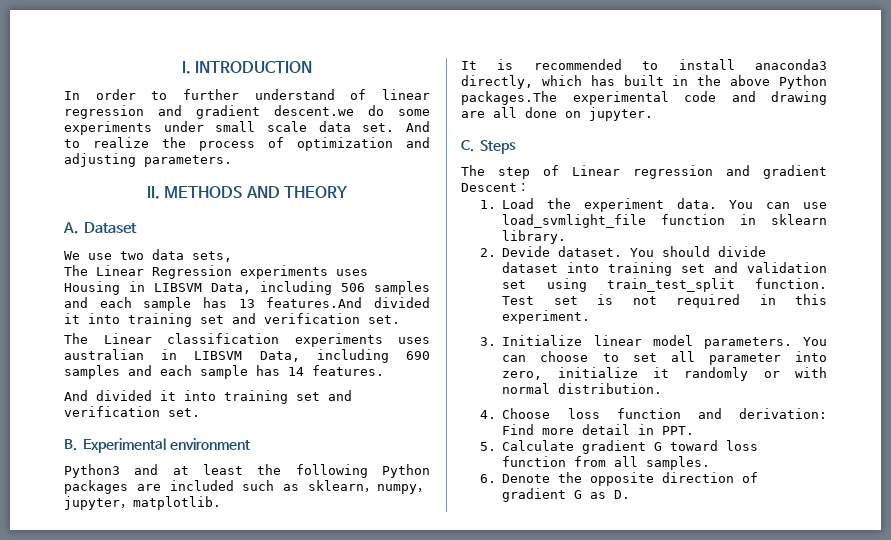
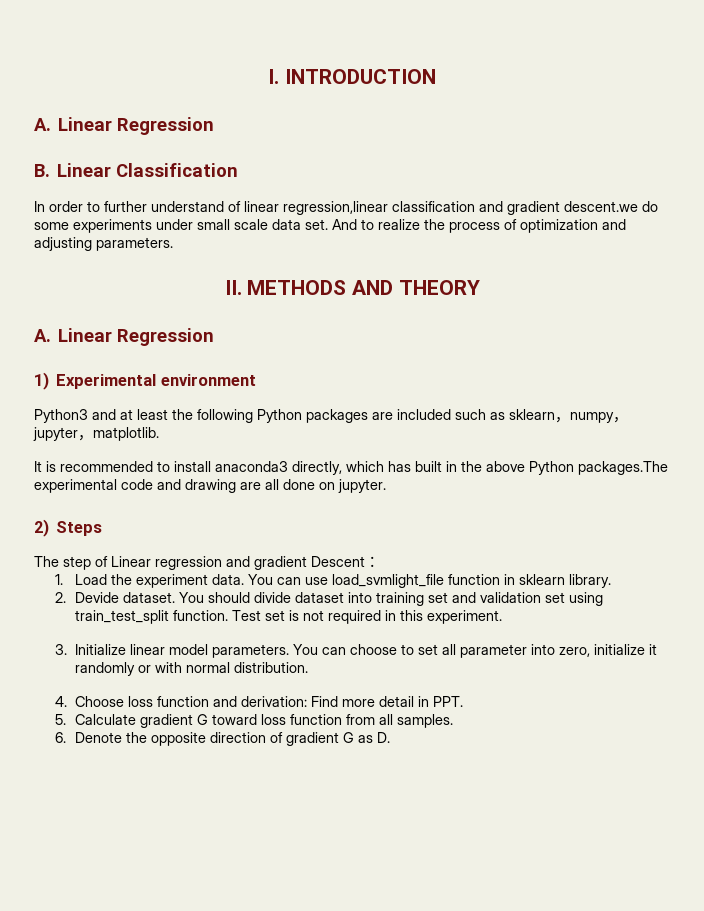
(313, 67) none -> [34,117,215,135] [34,163,239,177] // A. Linear Regression // B. Linear Classification
[64,105,144,119] regression -> [283,201,475,215] regression,linear classification
[84,222,138,234] [64,249,232,262] [64,265,368,279] [64,281,430,295] [64,297,430,311] [64,313,400,327] [64,333,430,347] [64,349,430,363] [64,365,384,379] [64,390,352,404] [64,406,200,417] [64,439,77,451] Dataset // We use two data sets, // The Linear Regression experiments uses Housing in LIBSVM Data, including 506 samples and each sample has 13 features.And divided it into training set and verification set. // The Linear classification experiments uses australian in LIBSVM Data, including 690 samples and each sample has 14 features. // And divided it into training set and verification set. // B. -> [58,328,215,346] [34,372,49,390] Linear Regression // 1)
[461,140,474,152] C. -> [34,519,49,537] 2)

